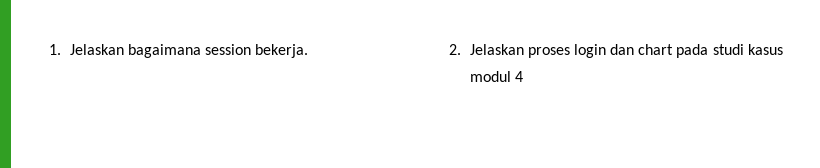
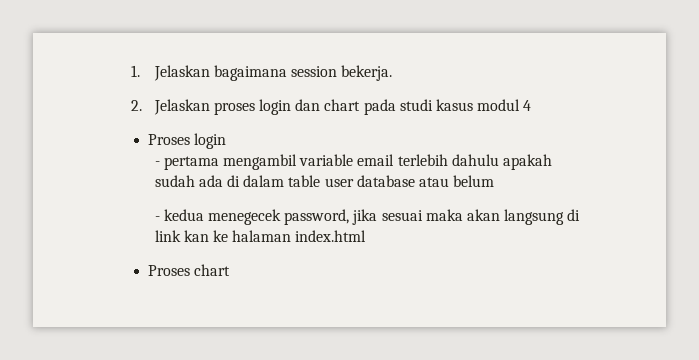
(523, 76) none -> [147,133,227,149] [154,154,552,170] [154,175,495,187] [154,209,581,225] [154,230,367,242] [147,264,231,276] // Proses login // - pertama mengambil variable email terlebih dahulu apakah sudah ada di dalam table user database atau belum // - kedua menegecek password, jika sesuai maka akan langsung di link kan ke halaman index.html // Proses chart

